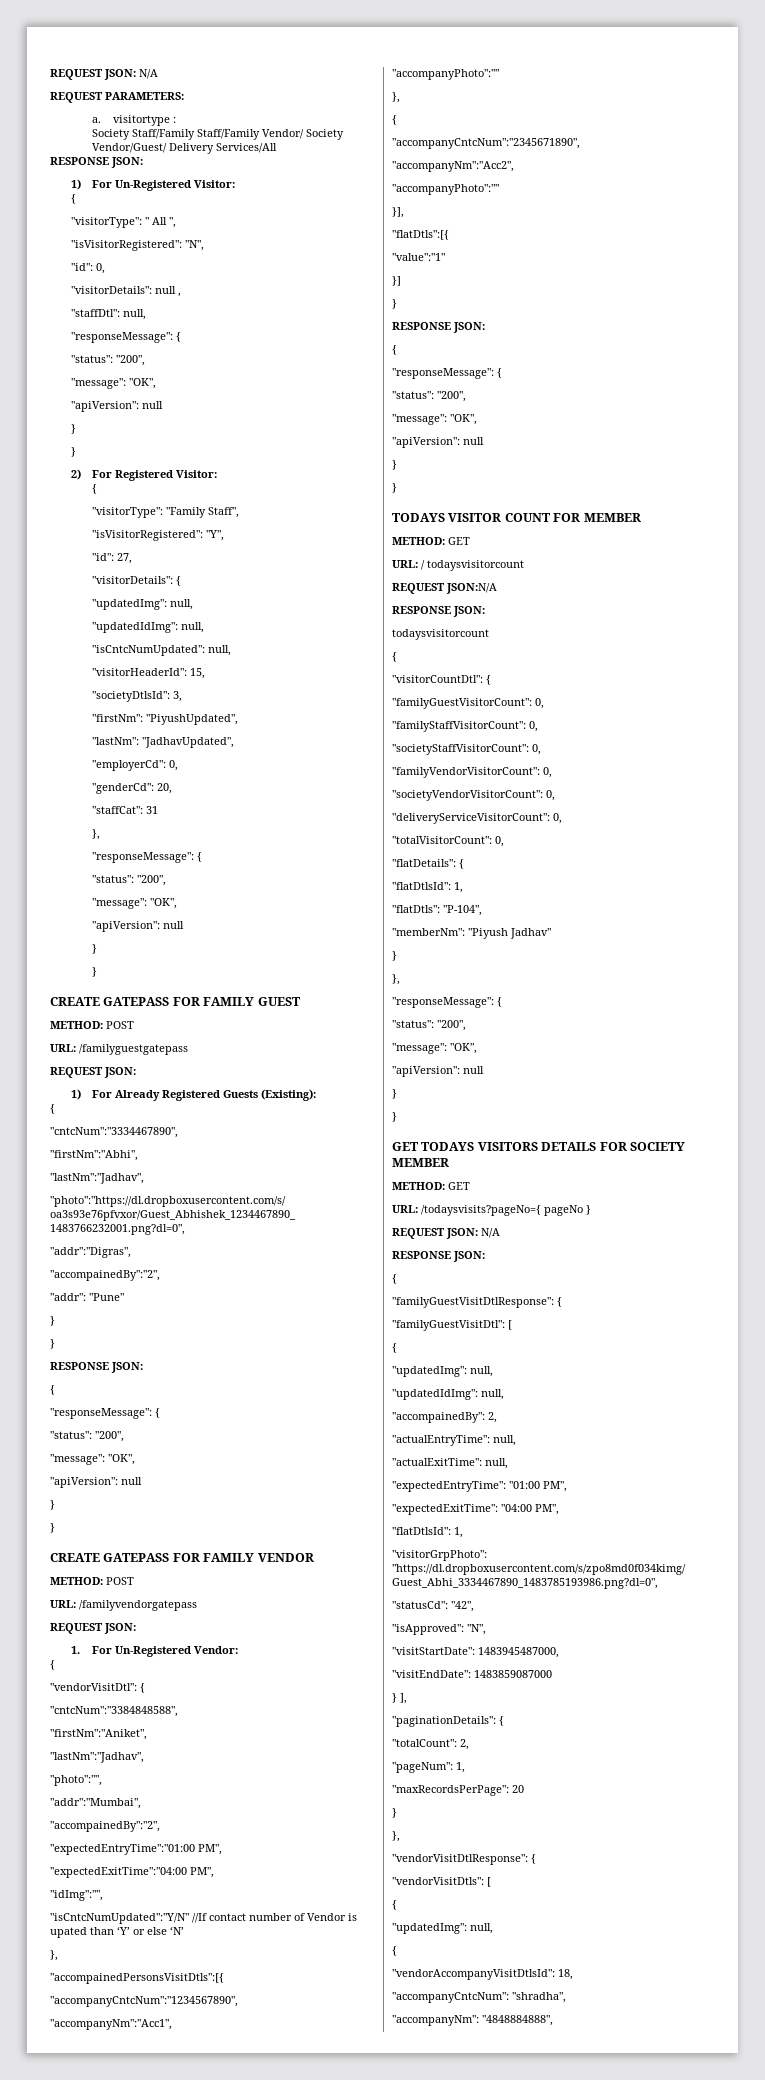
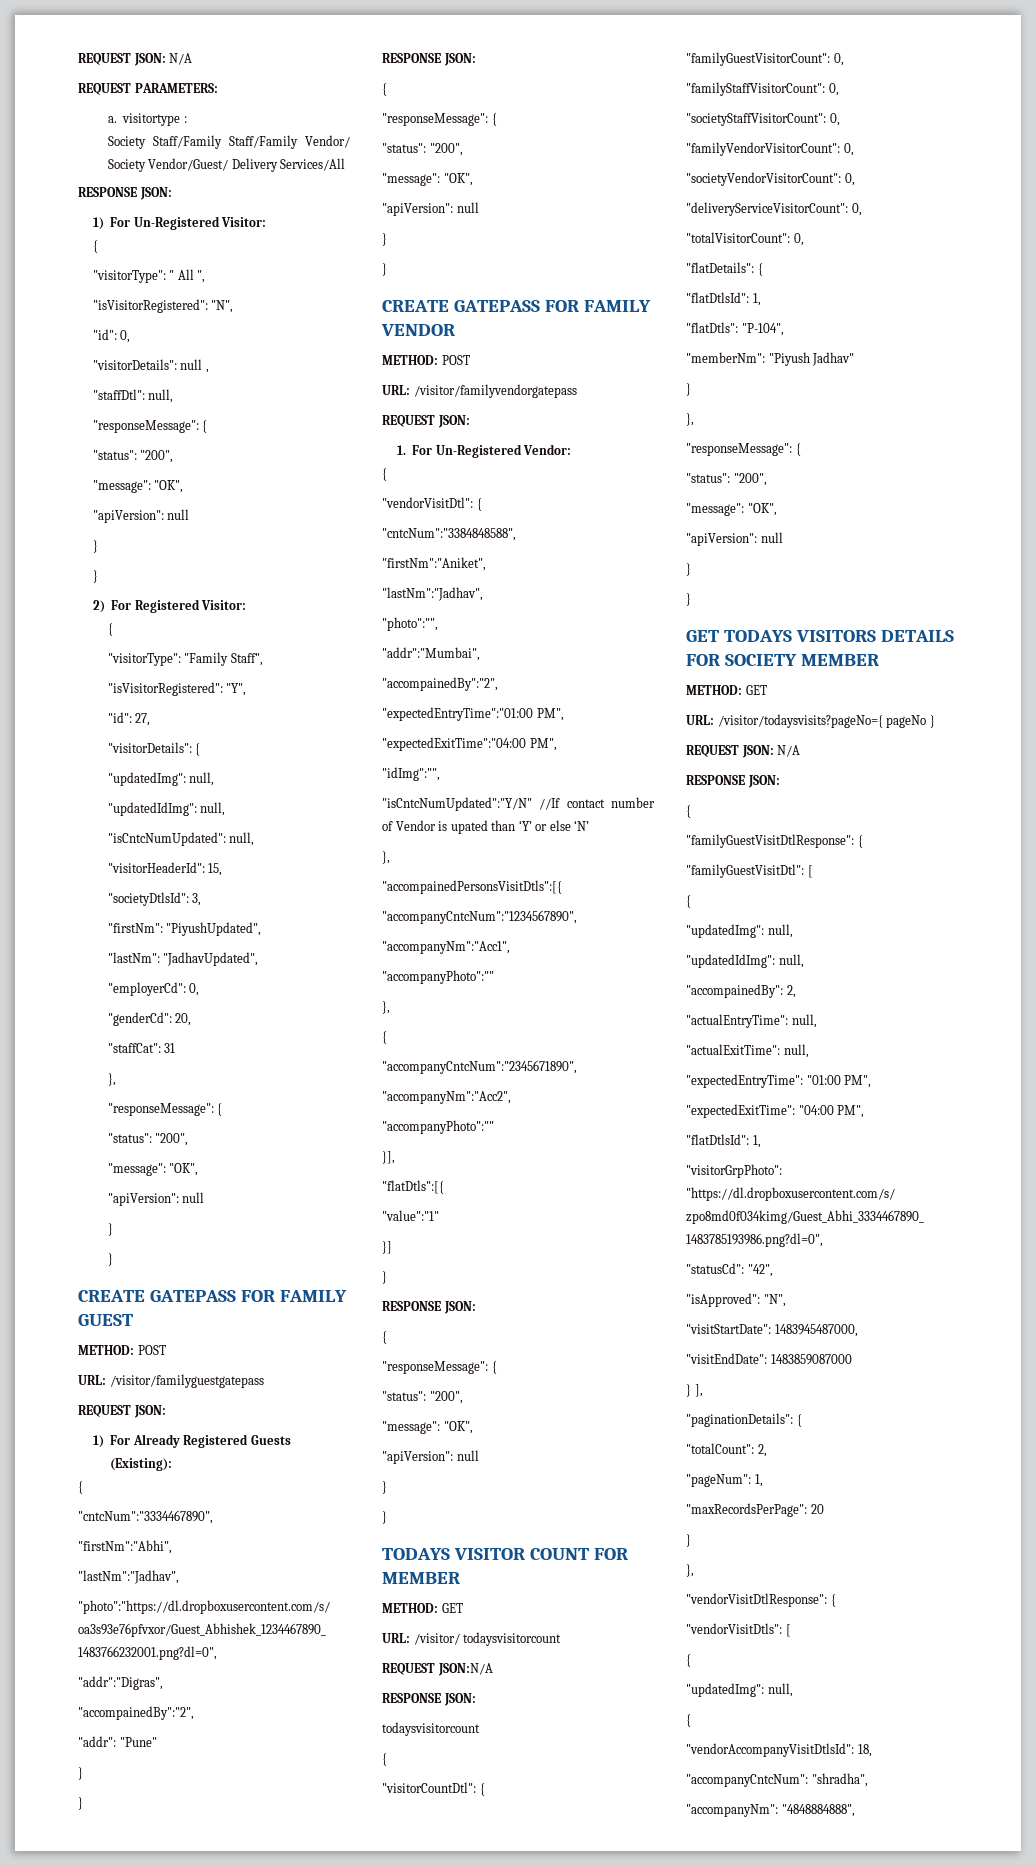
[79,1044,188,1055] /familyguestgatepass -> [109,1374,264,1388] /visitor/familyguestgatepass
[79,1600,197,1611] /familyvendorgatepass -> [413,384,577,398] /visitor/familyvendorgatepass
[421,560,425,570] / -> [413,1633,460,1645] /visitor/
[421,1205,541,1216] /todaysvisits?pageNo={ -> [717,714,883,728] /visitor/todaysvisits?pageNo={

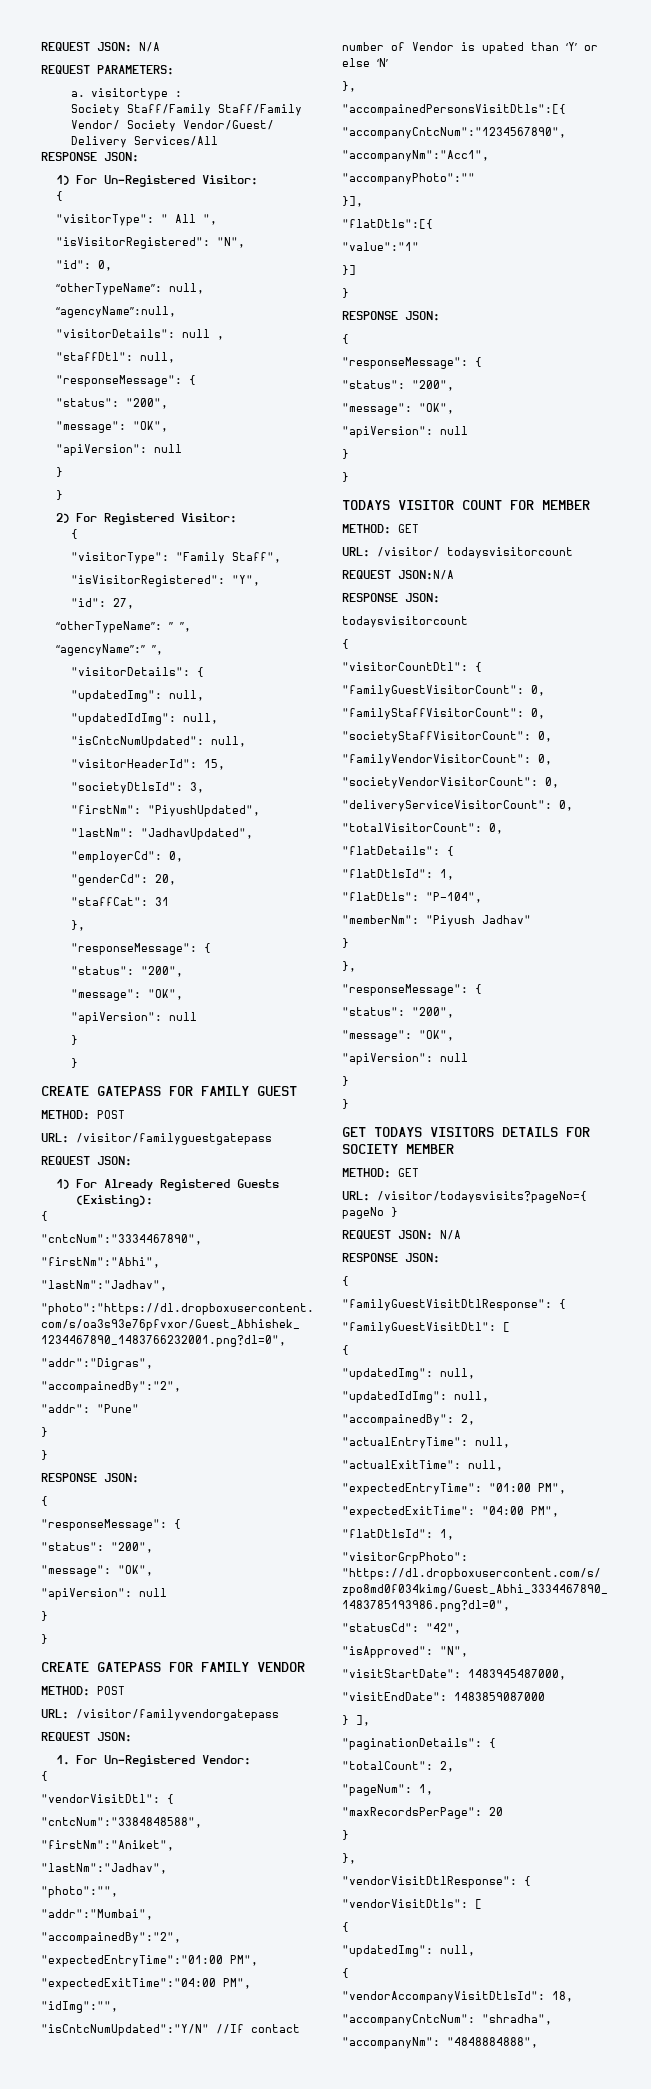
(131, 336) none -> [56,283,205,295] [56,306,177,318] // “otherTypeName”: null, // “agencyName”:null,
(151, 719) none -> [56,621,192,633] [56,644,164,656] // “otherTypeName”: ” ”, // “agencyName”:” ”,
[382,1001,390,1014] [382,1031,387,1044] [382,1060,577,1074] [382,1091,511,1104] [382,1120,494,1134] // }, // { // "accompanyCntcNum":"2345671890", // "accompanyNm":"Acc2", // "accompanyPhoto":"" -> (475, 179) none

